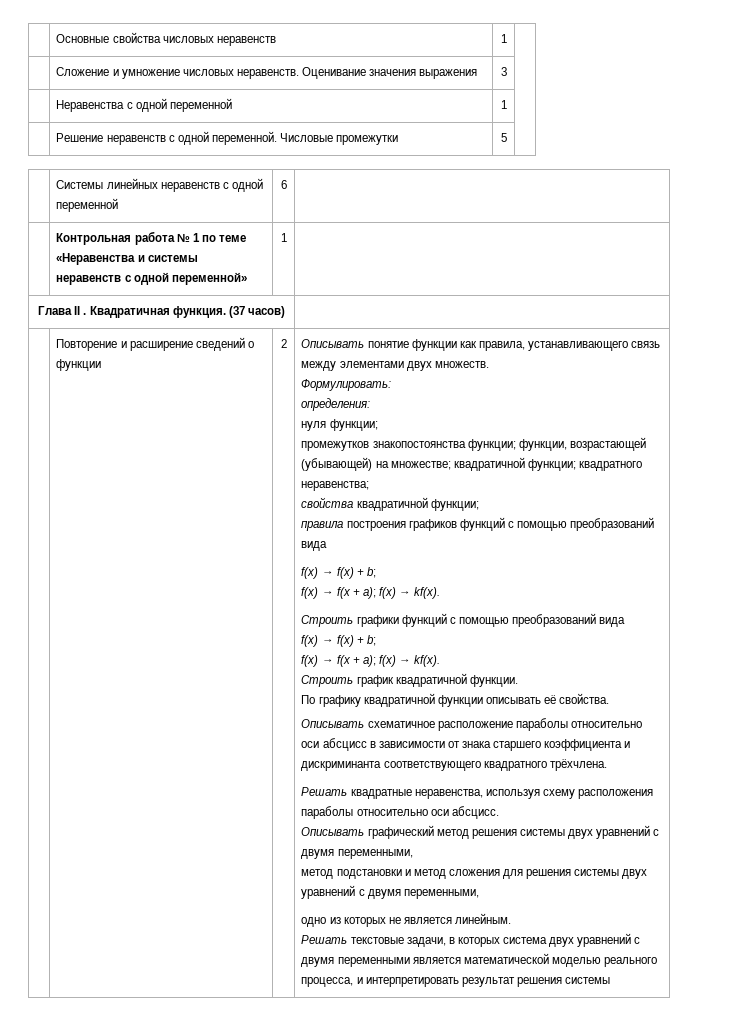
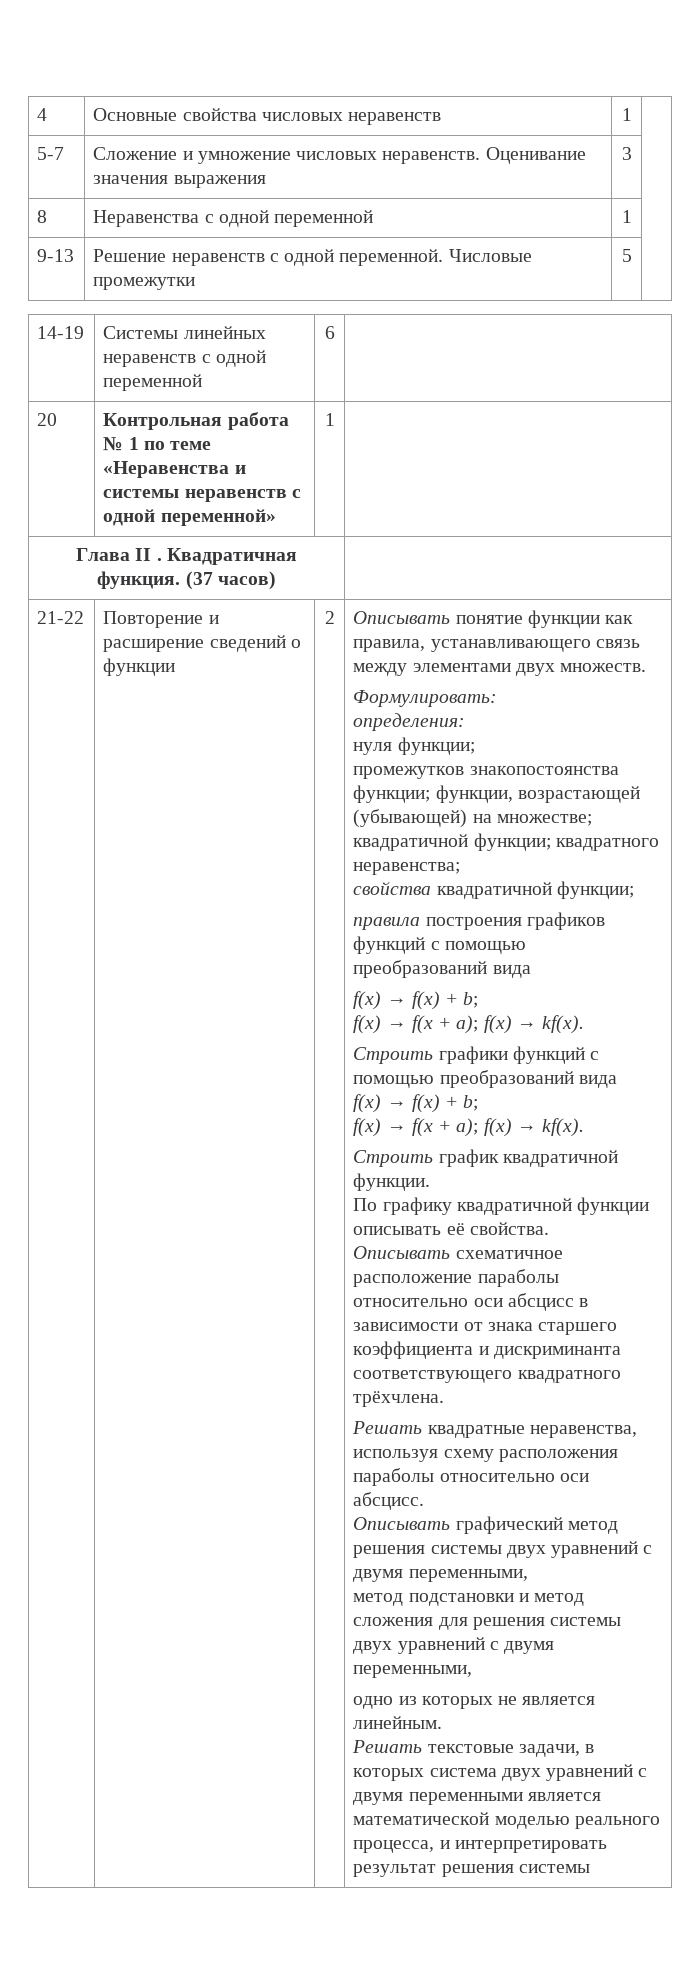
(56, 38) none -> [37,108,48,121] 4
(507, 38) none -> [37,147,65,160] 5-7
(507, 71) none -> [37,210,48,223] 8
(507, 104) none -> [37,249,75,262] 9-13
(507, 137) none -> [37,326,85,339] 14-19
(287, 184) none -> [37,413,58,426] 20
(285, 312) none -> [37,611,85,624] 21-22

